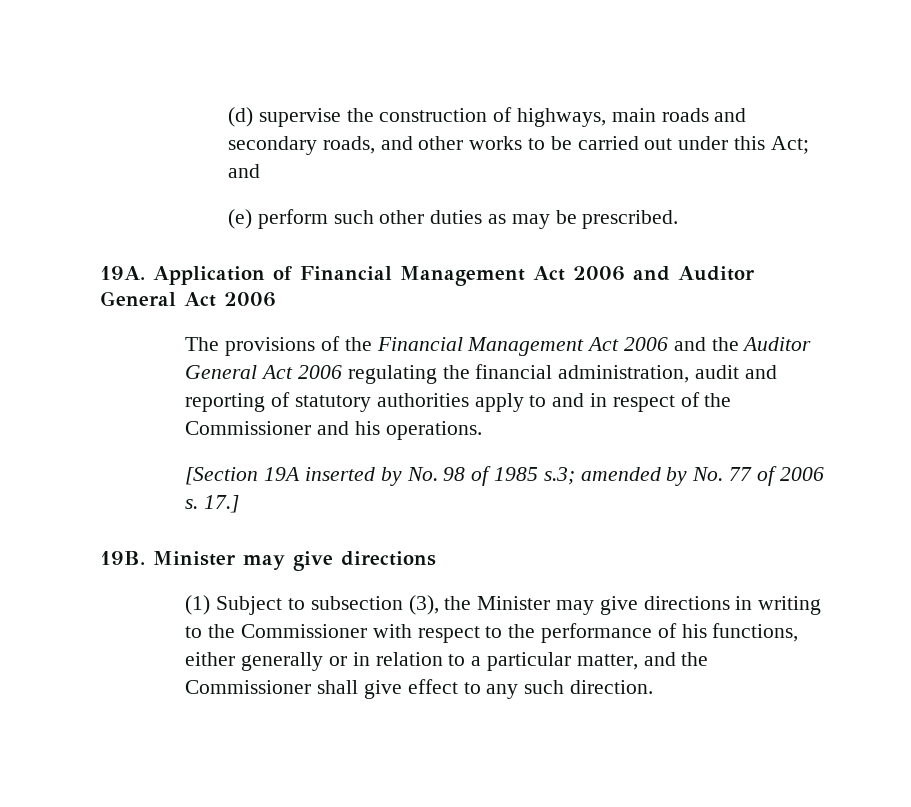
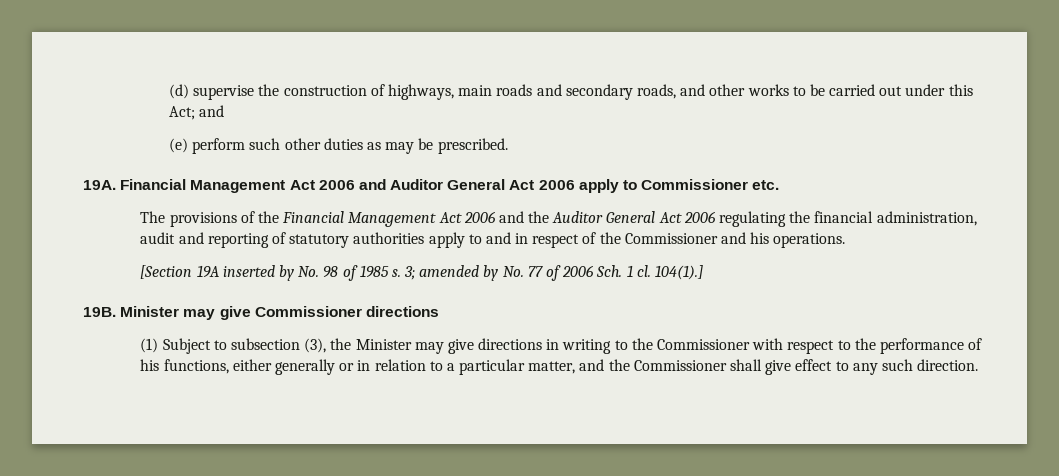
[153,266,292,285] Application of -> (116, 185) none
(276, 299) none -> [578,179,780,193] apply to Commissioner etc.
[543,467,575,485] s.3; -> [391,266,416,280] s. 3;
[185,495,240,513] s. 17.] -> [596,265,703,280] Sch. 1 cl. 104(1).]
(333, 561) none -> [254,306,362,317] Commissioner

